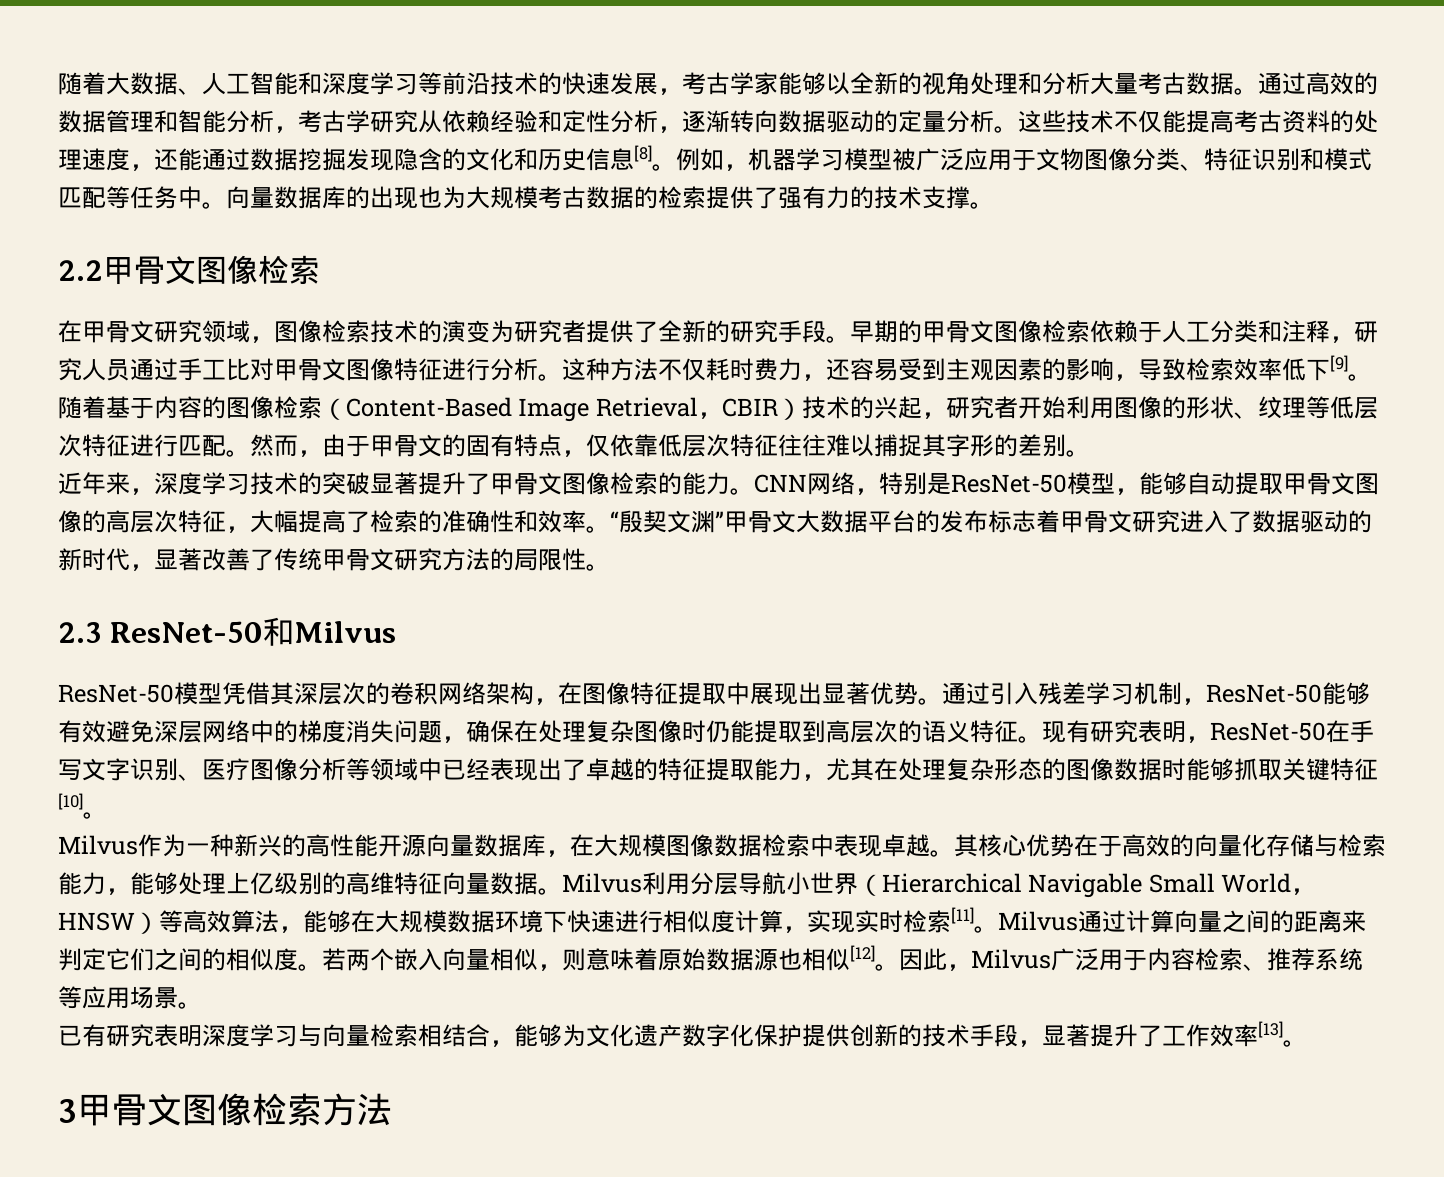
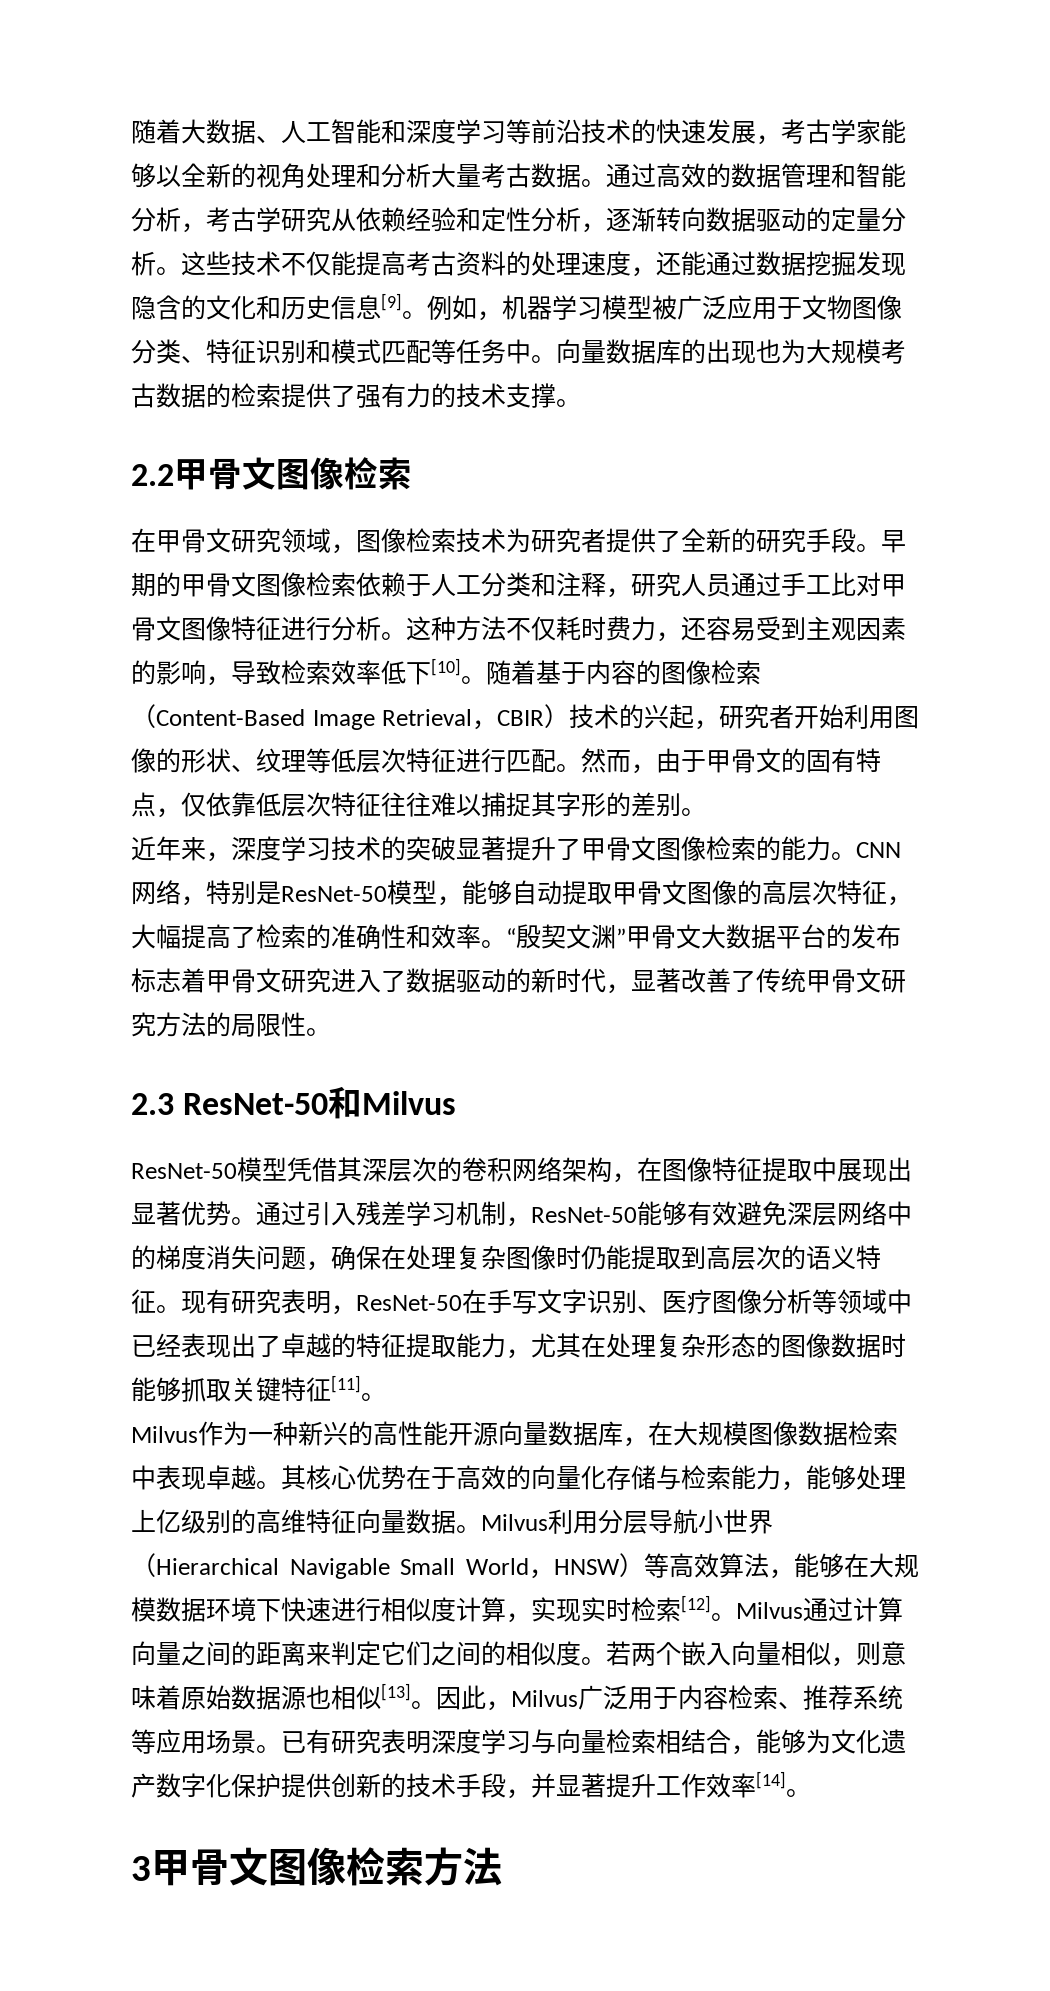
[634,145,652,162] [8] -> [381,293,402,311] [9]
[418,320,490,343] 的演变 -> (506, 540) none
[1330,355,1348,372] [9] -> [431,658,461,676] [10]
[58,793,83,810] [10] -> [331,1375,361,1393] [11]
[951,907,974,924] [11] -> [681,1595,711,1613] [12]
[850,945,875,962] [12] -> [381,1683,411,1701] [13]
(202, 1005) // -> (281, 1749) none
[1042,1024,1162,1047] 显著提升了 -> [531,1773,656,1798] 并显著提升
[1258,1021,1283,1038] [13] -> [756,1771,786,1789] [14]

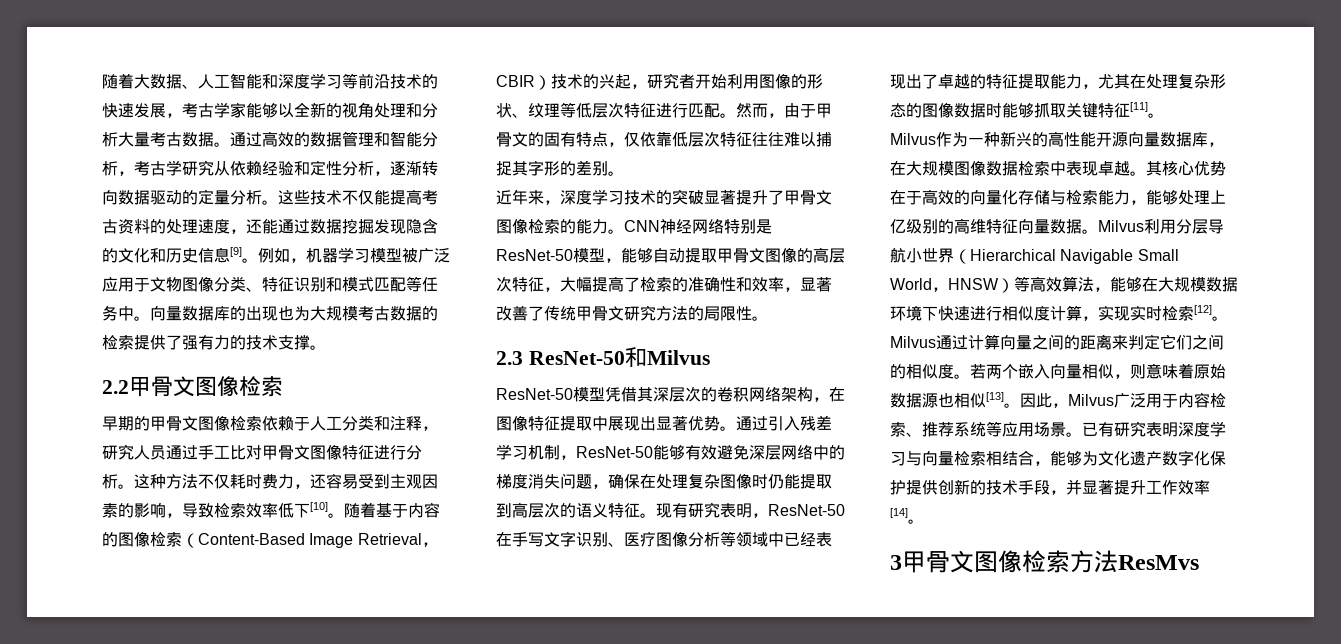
[131,528,881,554] 在甲骨文研究领域，图像检索技术为研究者提供了全新的研究手段。 -> (283, 386) none
[131,880,206,906] 网络， -> [660,218,724,234] 神经网络
[481,924,901,949] [131,968,606,993] 。“殷契文渊”甲骨文大数据平台的发布标志着甲骨文研究进入了数据驱动的新时代 -> (784, 284) none
(502, 1866) none -> [1118,555,1199,570] ResMvs

